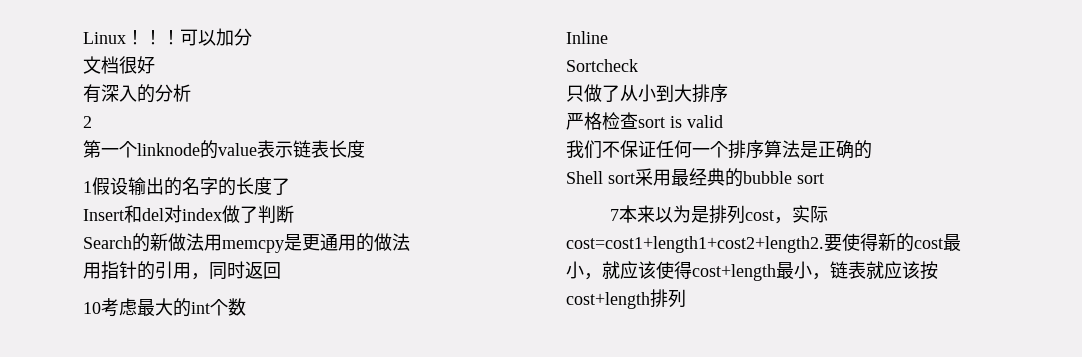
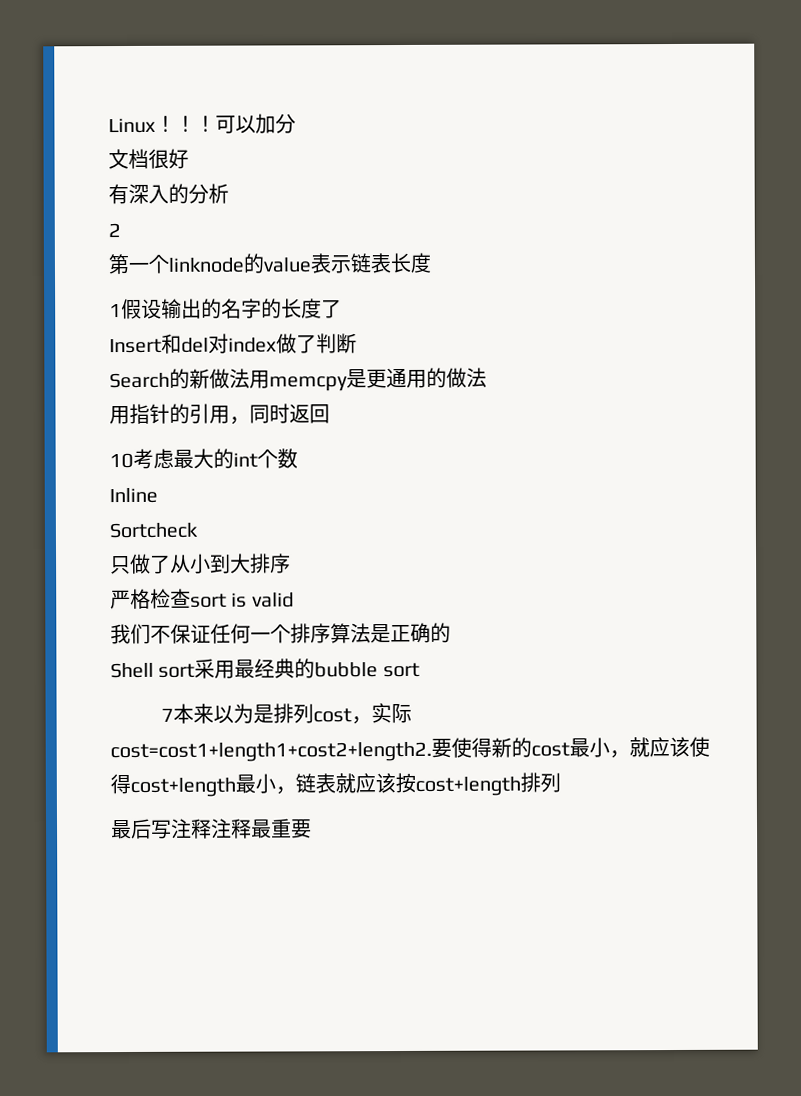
(686, 298) none -> [110,818,312,840] // 最后写注释注释最重要

